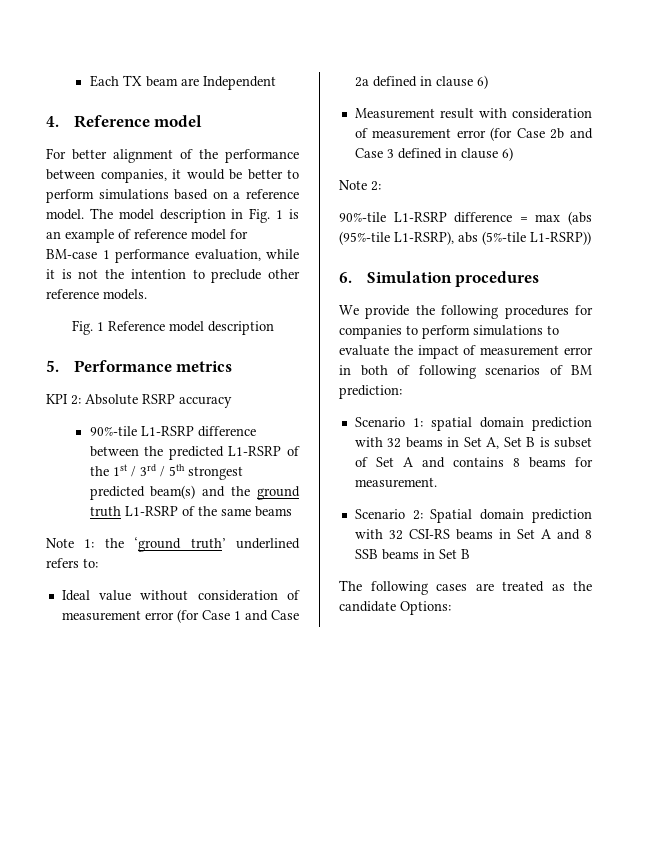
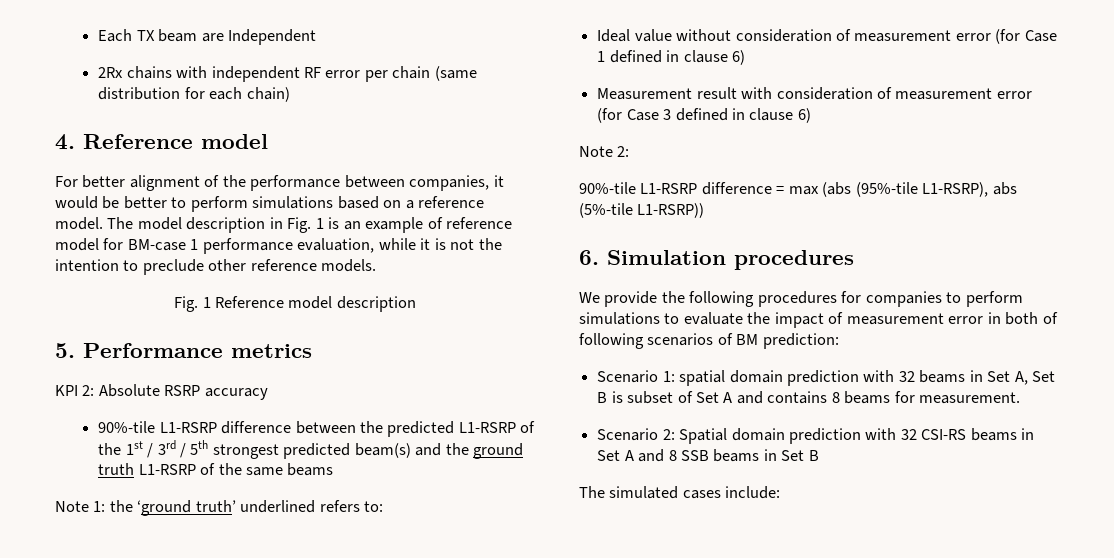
(276, 83) none -> [98,66,477,82] [98,87,290,102] // 2Rx chains with independent RF error per chain (same distribution for each chain)
[244,610,299,621] [354,77,369,87] and Case 2a -> (606, 56) none
[550,128,593,139] [354,148,383,158] 2b and Case -> (659, 115) none
[370,581,592,595] [339,601,451,615] following cases are treated as the candidate Options: -> [609,486,781,499] simulated cases include:

